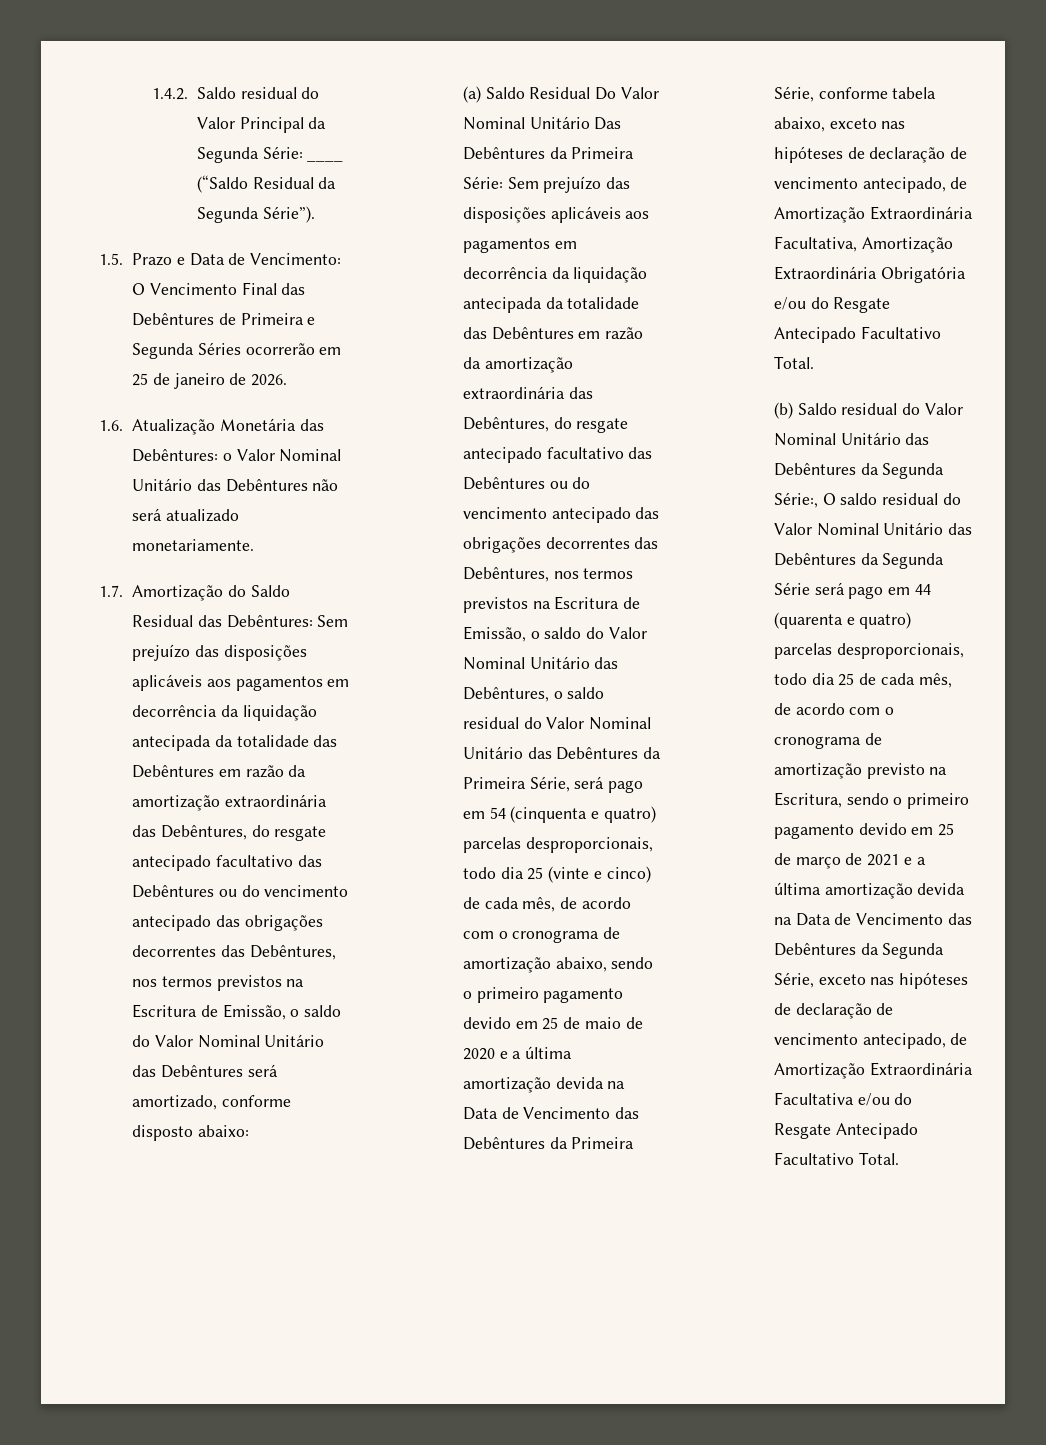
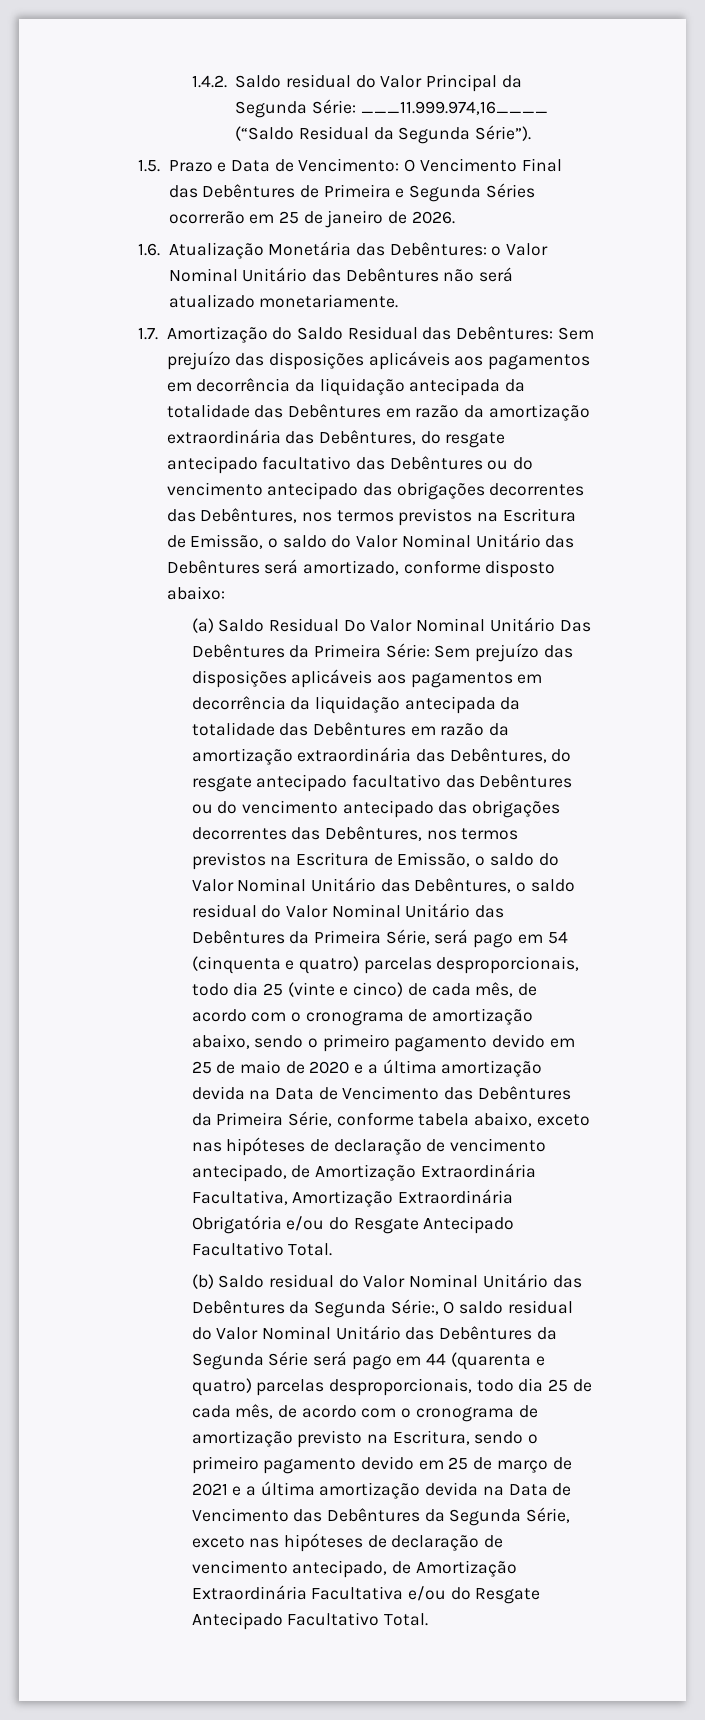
[307,159,344,162] ____ -> [360,101,548,115] ___11.999.974,16____

